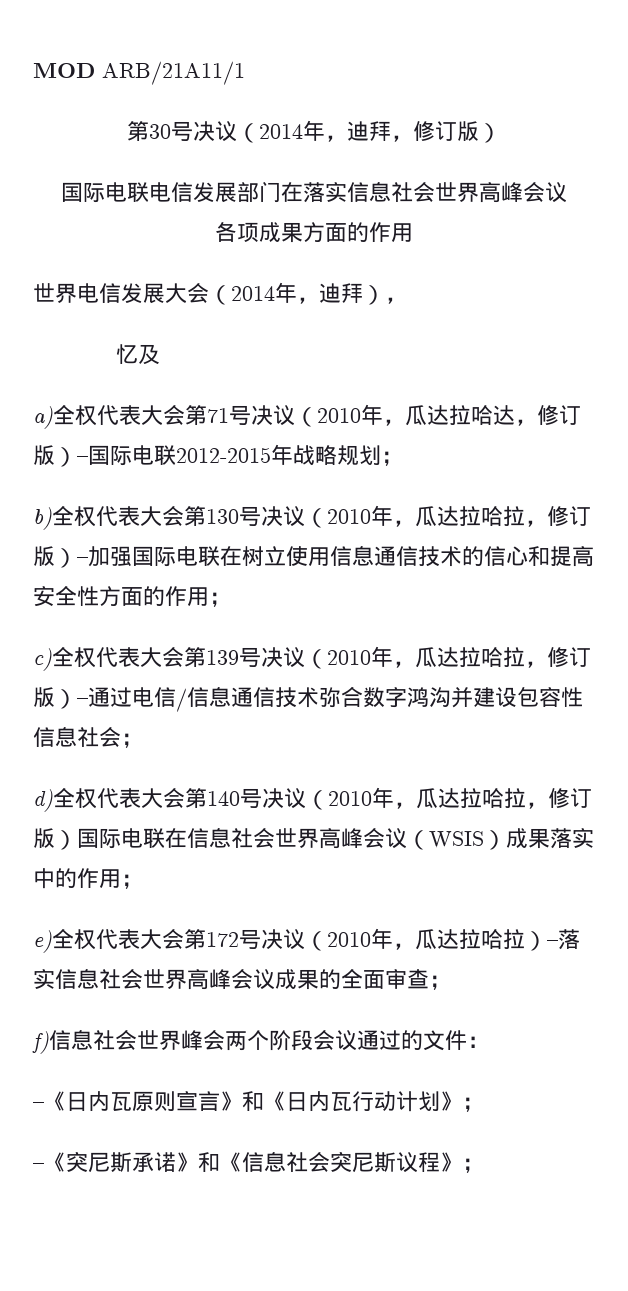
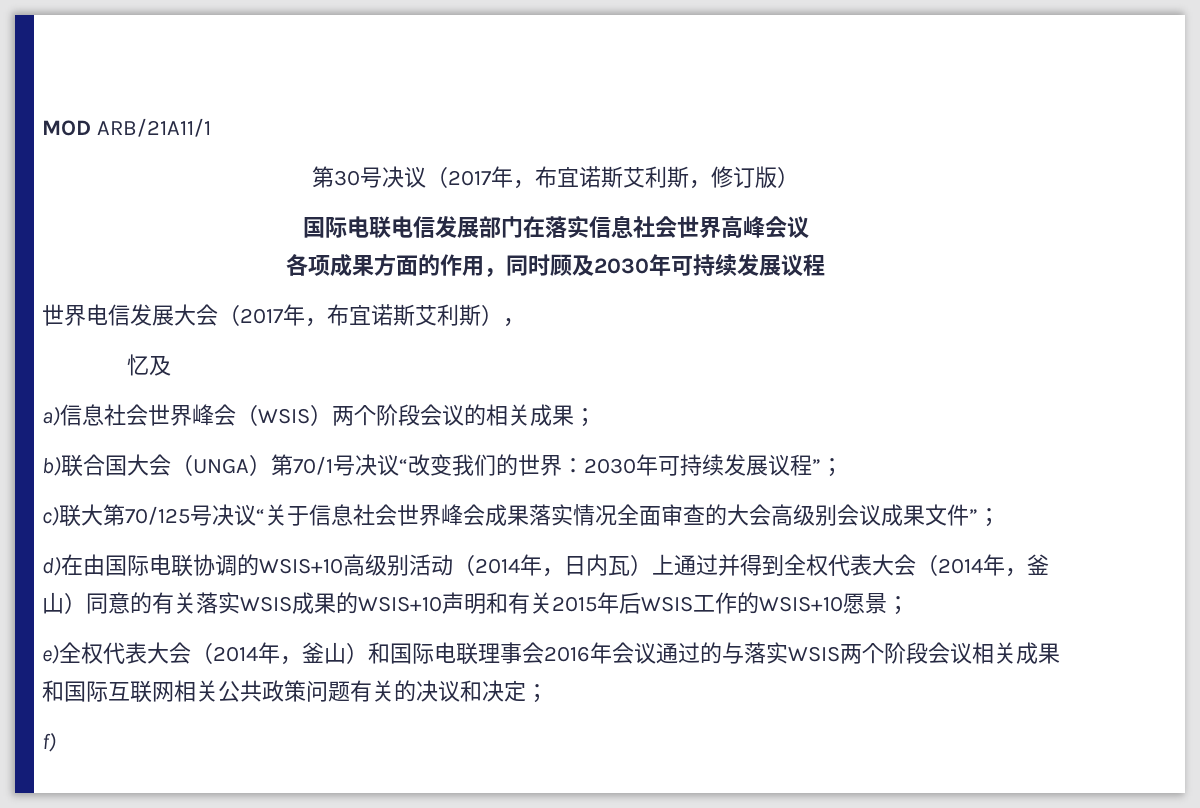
[259,120,391,142] 2014年，迪拜 -> [448,166,689,189] 2017年，布宜诺斯艾利斯
(413, 232) none -> [484,254,825,277] ，同时顾及2030年可持续发展议程
[231,282,407,305] [115,344,160,365] [33,404,581,429] [33,444,403,467] [33,505,591,530] [33,545,594,568] [33,586,231,607] [33,646,591,671] [33,686,583,712] [33,726,143,748] [33,787,592,812] [33,827,594,850] [33,868,121,889] 2014年，迪拜）， // 忆及 // a)全权代表大会第71号决议（2010年，瓜达拉哈达，修订版）–国际电联2012-2015年战略规划； // b)全权代表大会第130号决议（2010年，瓜达拉哈拉，修订版）–加强国际电联在树立使用信息通信技术的信心和提高安全性方面的作用； // c)全权代表大会第139号决议（2010年，瓜达拉哈拉，修订版）–通过电信/信息通信技术弥合数字鸿沟并建设包容性信息社会； // d)全权代表大会第140号决议（2010年，瓜达拉哈拉，修订版）国际电联在信息社会世界高峰会议（WSIS）成果落实中的作用 -> [240,304,525,327] [127,354,172,376] [42,404,596,427] [42,454,843,477] [42,504,1000,527] [42,554,1049,577] [42,592,887,614] 2017年，布宜诺斯艾利斯）， // 忆及 // a)信息社会世界峰会（WSIS）两个阶段会议的相关成果； // b)联合国大会（UNGA）第70/1号决议“改变我们的世界：2030年可持续发展议程”； // c)联大第70/125号决议“关于信息社会世界峰会成果落实情况全面审查的大会高级别会议成果文件”； // d)在由国际电联协调的WSIS+10高级别活动（2014年，日内瓦）上通过并得到全权代表大会（2014年，釜山）同意的有关落实WSIS成果的WSIS+10声明和有关2015年后WSIS工作的WSIS+10愿景
[184,928,580,951] [33,968,451,990] [32,1029,489,1054] [33,1091,484,1112] [33,1151,484,1173] 第172号决议（2010年，瓜达拉哈拉）–落实信息社会世界高峰会议成果的全面审查； // f)信息社会世界峰会两个阶段会议通过的文件： // –《日内瓦原则宣言》和《日内瓦行动计划》； // –《突尼斯承诺》和《信息社会突尼斯议程》； -> [191,642,1060,665] [42,680,548,703] [42,732,56,752] （2014年，釜山）和国际电联理事会2016年会议通过的与落实WSIS两个阶段会议相关成果和国际互联网相关公共政策问题有关的决议和决定； // f)

